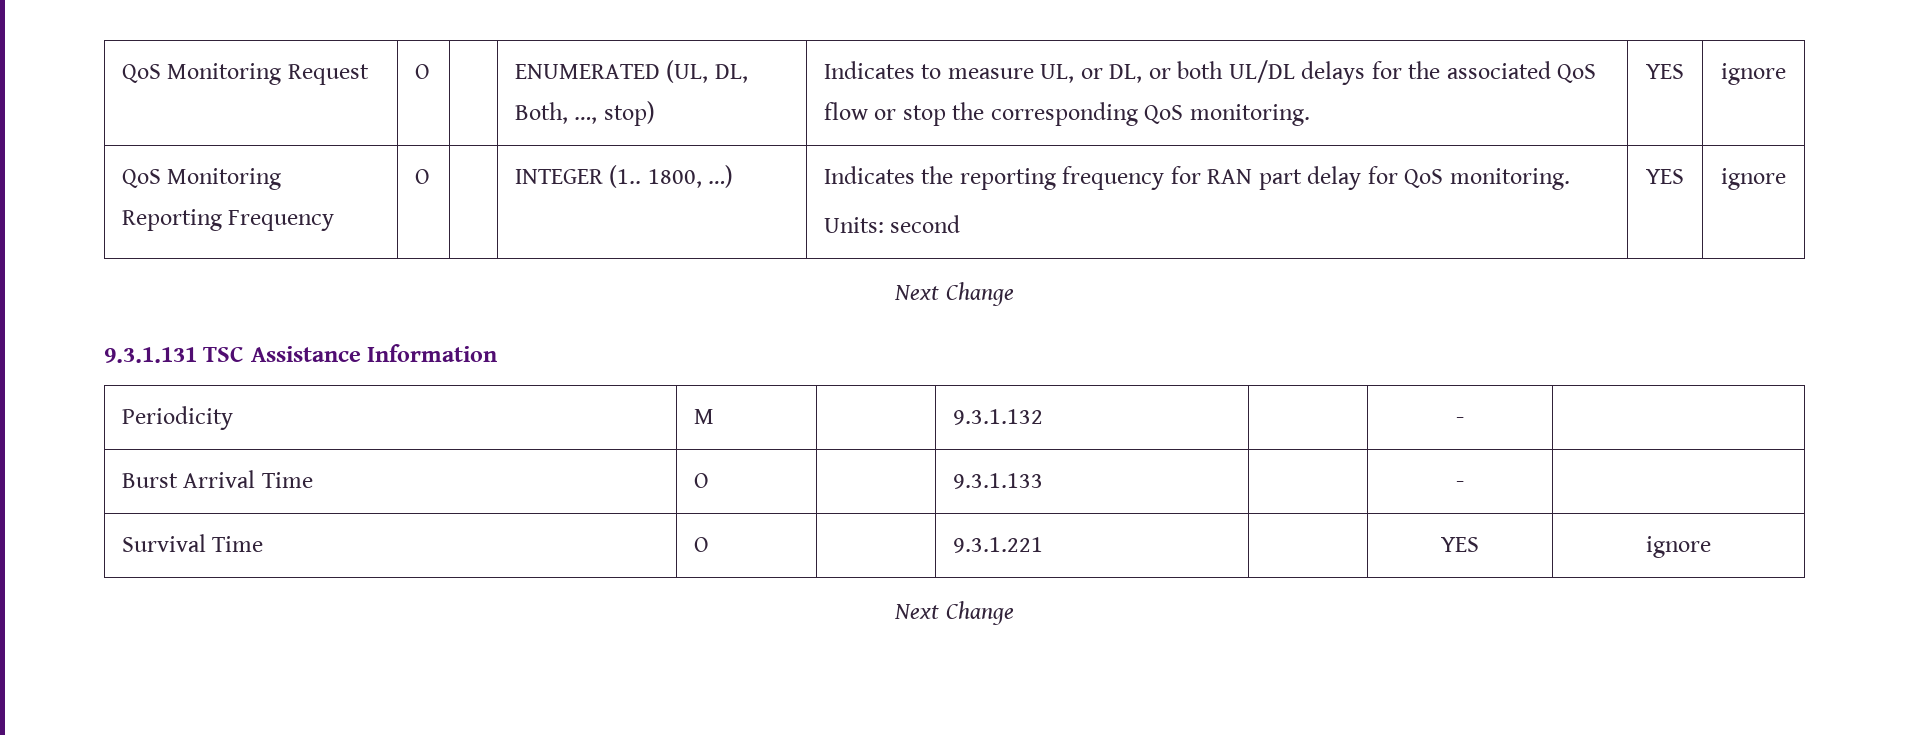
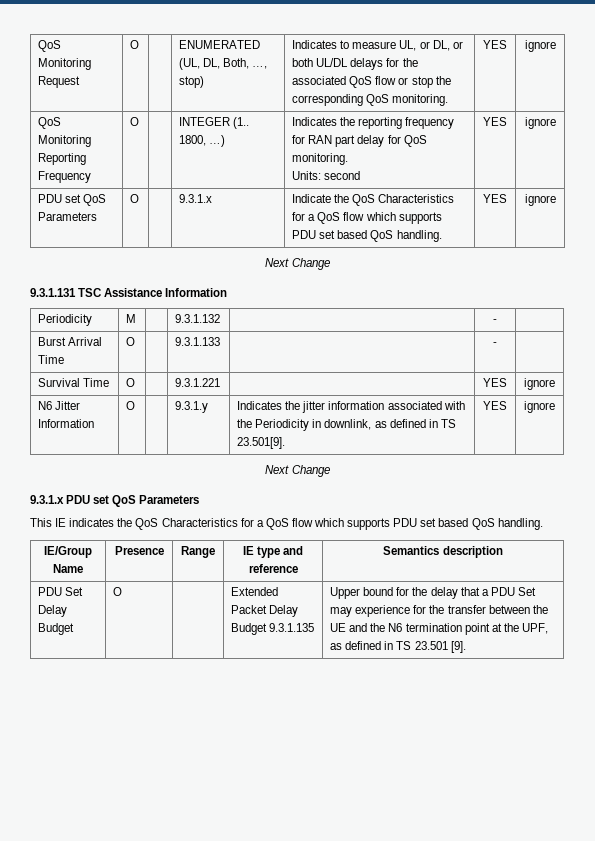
(1786, 179) none -> [38,194,107,206] [38,212,98,221] [130,194,140,203] [179,194,213,203] [292,194,455,206] [292,212,442,224] [292,230,442,242] [483,194,507,203] [524,194,556,206] // PDU set QoS Parameters | O | | 9.3.1.x | Indicate the QoS Characteristics for a QoS flow which supports PDU set based QoS handling. | YES | ignore
[894,601,1014,625] // Next Change -> [38,401,81,410] [38,419,95,428] [126,401,136,410] [175,401,209,413] [237,401,465,413] [237,419,456,431] [237,437,286,449] [483,401,507,410] [524,401,555,413] [265,465,330,477] [30,495,200,507] [30,518,543,530] [44,546,92,558] [53,564,83,573] [114,546,164,555] [181,546,215,558] [242,546,304,558] [248,564,298,573] [383,546,503,558] [38,587,84,596] [38,605,68,617] [38,623,75,635] [113,587,123,596] [231,587,279,596] [231,605,299,617] [231,623,315,635] [330,587,536,599] [330,605,548,617] [330,623,548,635] [330,641,466,653] // N6 Jitter Information | O | | 9.3.1.y | Indicates the jitter information associated with the Periodicity in downlink, as defined in TS 23.501[9]. | YES | ignore // Next Change // 9.3.1.x PDU set QoS Parameters // This IE indicates the QoS Characteristics for a QoS flow which supports PDU set based QoS handling. // IE/Group Name | Presence | Range | IE type and reference | Semantics description // PDU Set Delay Budget | O | | Extended Packet Delay Budget 9.3.1.135 | Upper bound for the delay that a PDU Set may experience for the transfer between the UE and the N6 termination point at the UPF, as defined in TS 23.501 [9].

